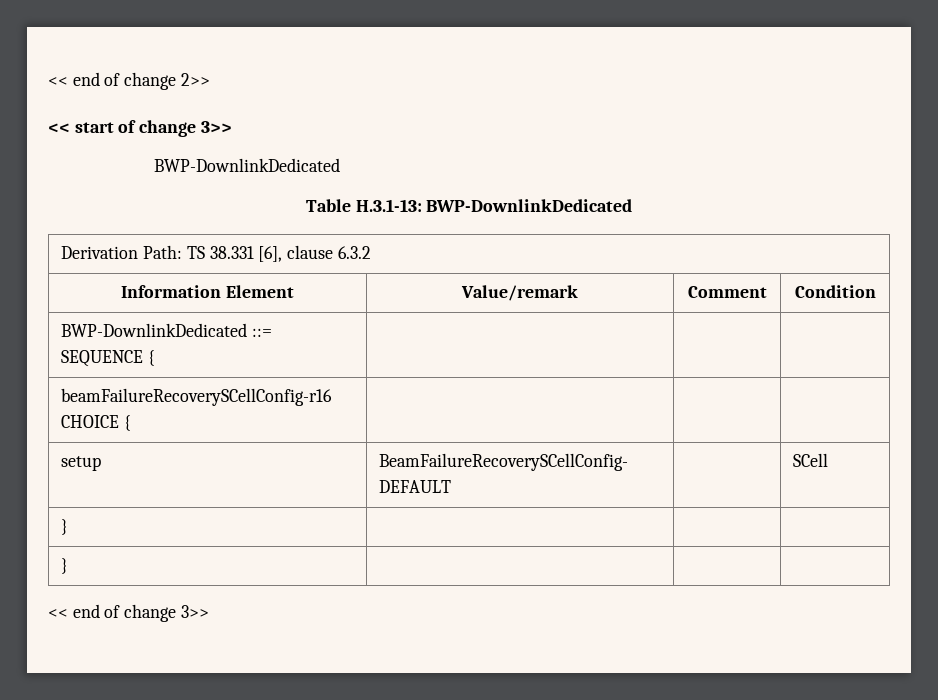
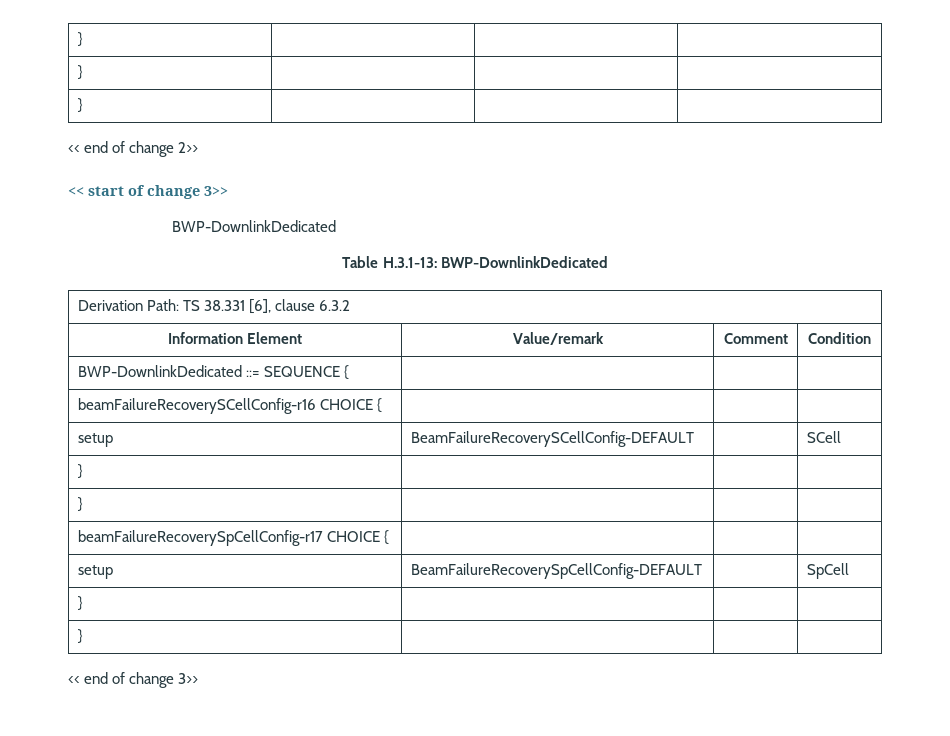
(48, 81) none -> [77,32,83,47] [77,65,83,80] [77,98,83,113] } | | | // } | | | // } | | | //
(69, 566) none -> [77,530,389,546] [77,565,113,579] [410,563,702,579] [806,563,849,579] [77,596,83,611] [77,629,83,644] // beamFailureRecoverySpCellConfig-r17 CHOICE { | | | // setup | BeamFailureRecoverySpCellConfig-DEFAULT | | SpCell // } | | | // } | | |

